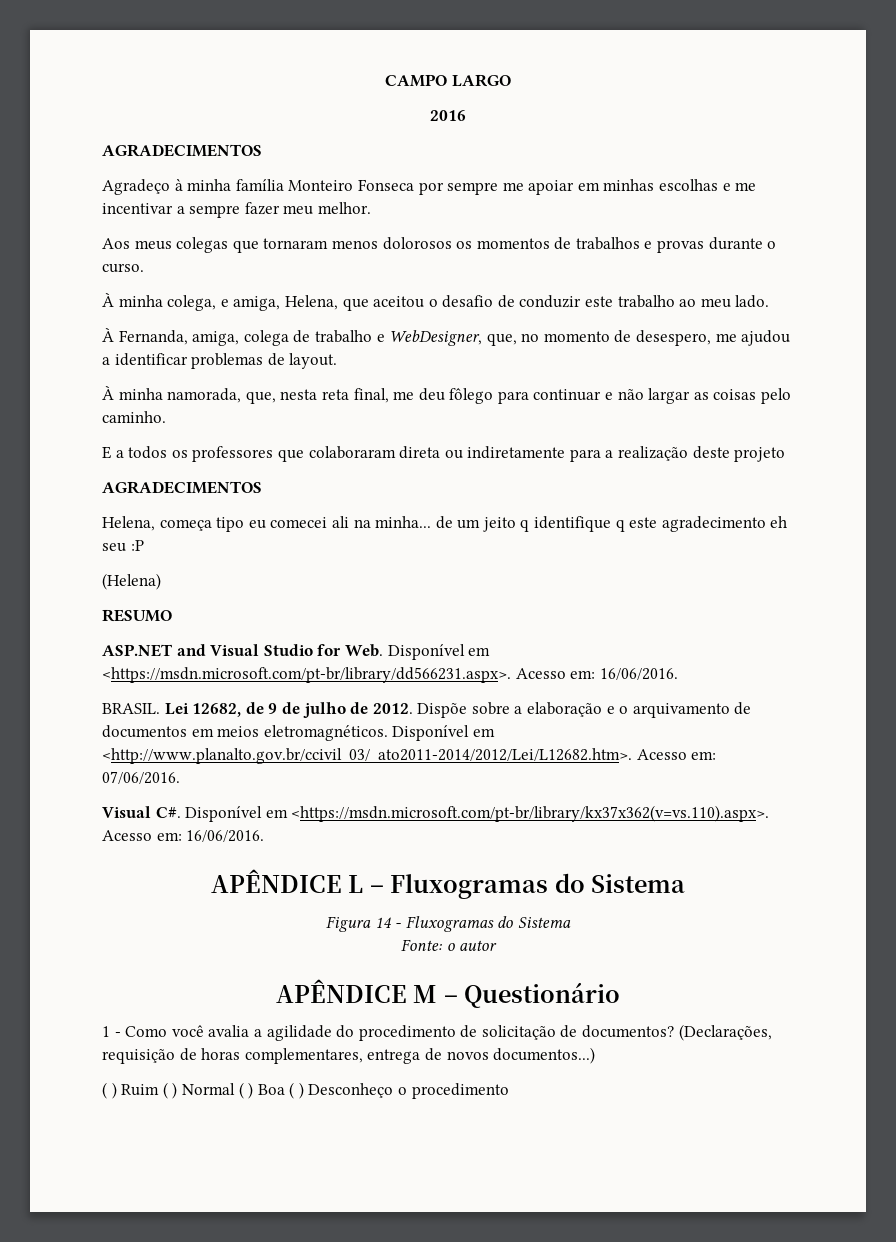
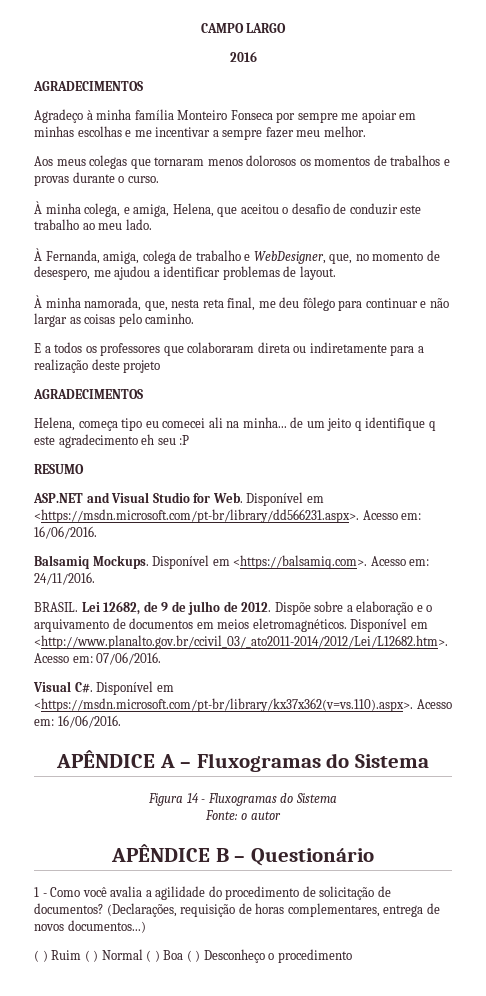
[102,573,161,590] // (Helena) -> (190, 440) none
(678, 674) none -> [34,555,430,569] [34,572,95,585] // Balsamiq Mockups. Disponível em <https://balsamiq.com>. Acesso em: 24/11/2016.
[348,875,364,893] L -> [159,754,175,768] A
[413,985,438,1003] M -> [215,848,229,862] B

